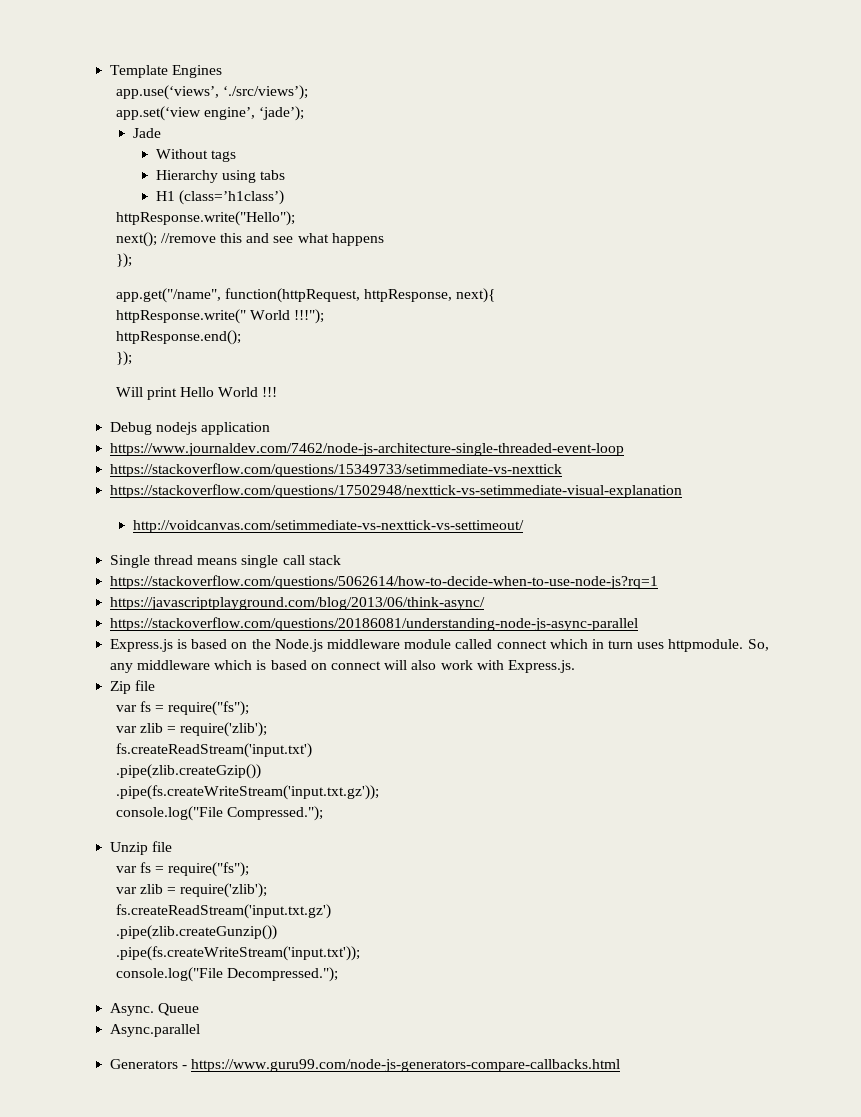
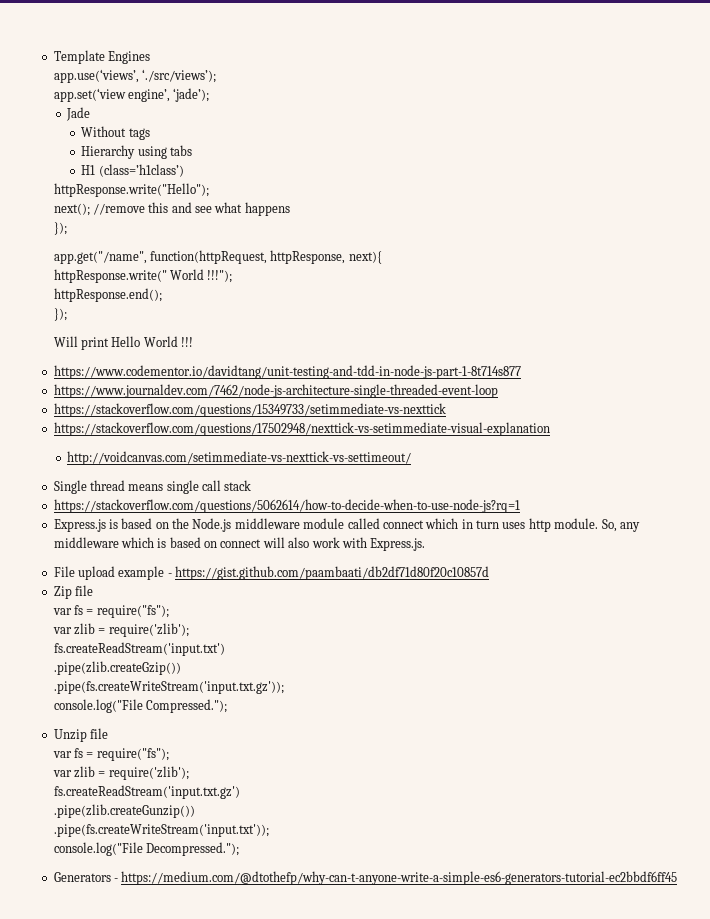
[109,422,271,435] Debug nodejs application -> [53,365,521,379] https://www.codementor.io/davidtang/unit-testing-and-tdd-in-node-js-part-1-8t714s877
[109,597,485,610] [109,617,638,631] // https://javascriptplayground.com/blog/2013/06/think-async/ // https://stackoverflow.com/questions/20186081/understanding-node-js-async-parallel -> (520, 506) none
[668,639,744,652] httpmodule. -> [528,518,599,532] http module.
(575, 666) none -> [53,566,490,580] // File upload example - https://gist.github.com/paambaati/db2df71d80f20c10857d
[109,1003,200,1016] [109,1024,200,1037] // Async. Queue // Async.parallel -> (239, 849) none
[191,1059,621,1072] https://www.guru99.com/node-js-generators-compare-callbacks.html -> [121,871,678,885] https://medium.com/@dtothefp/why-can-t-anyone-write-a-simple-es6-generators-tutorial-ec2bbdf6ff45

